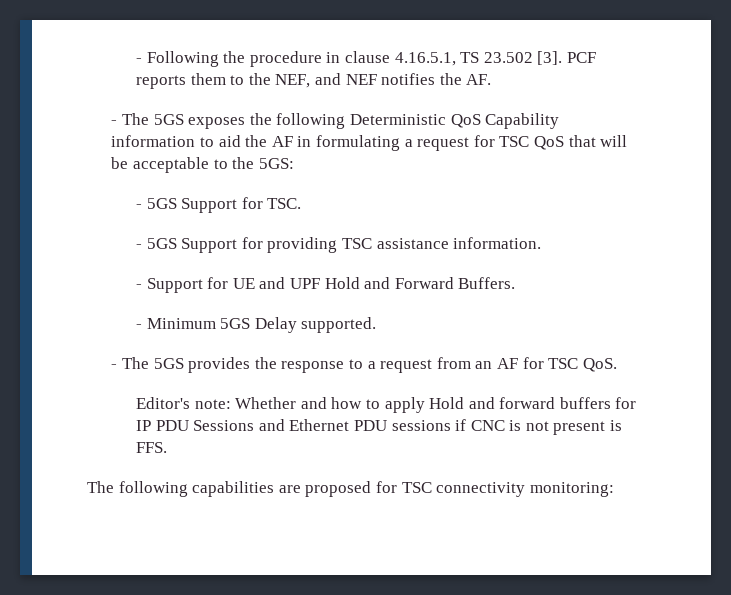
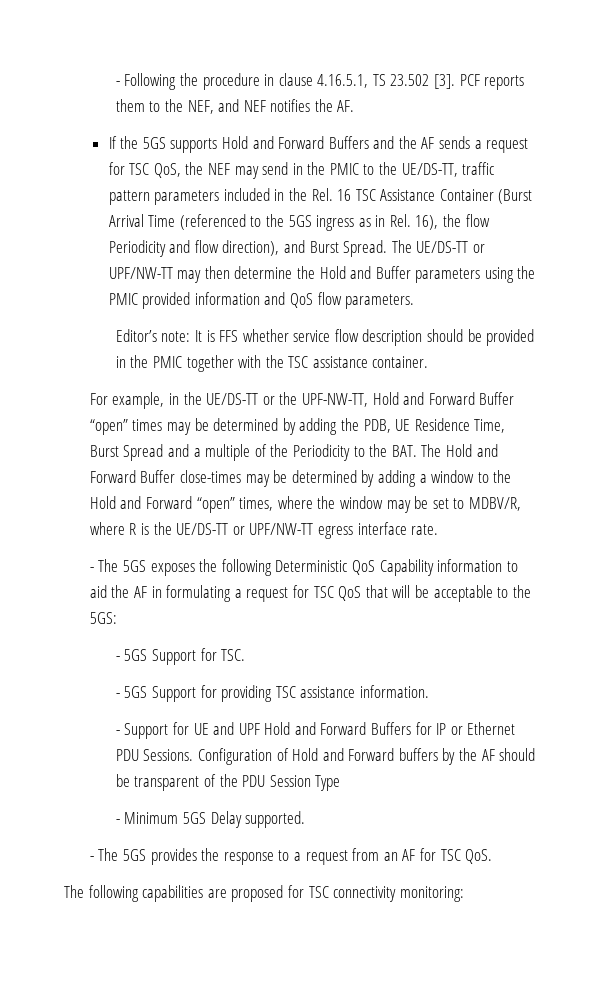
(492, 79) none -> [108,136,529,153] [108,162,495,179] [108,188,533,205] [108,214,490,231] [108,240,485,257] [108,266,536,283] [108,292,415,309] [115,329,535,346] [115,355,429,372] [89,392,515,409] [89,418,506,435] [89,444,498,461] [89,470,512,487] [89,496,521,513] [89,522,439,539] // If the 5GS supports Hold and Forward Buffers and the AF sends a request for TSC QoS, the NEF may send in the PMIC to the UE/DS-TT, traffic pattern parameters included in the Rel. 16 TSC Assistance Container (Burst Arrival Time (referenced to the 5GS ingress as in Rel. 16), the flow Periodicity and flow direction), and Burst Spread. The UE/DS-TT or UPF/NW-TT may then determine the Hold and Buffer parameters using the PMIC provided information and QoS flow parameters. // Editor’s note: It is FFS whether service flow description should be provided in the PMIC together with the TSC assistance container. // For example, in the UE/DS-TT or the UPF-NW-TT, Hold and Forward Buffer “open” times may be determined by adding the PDB, UE Residence Time, Burst Spread and a multiple of the Periodicity to the BAT. The Hold and Forward Buffer close-times may be determined by adding a window to the Hold and Forward “open” times, where the window may be set to MDBV/R, where R is the UE/DS-TT or UPF/NW-TT egress interface rate.
[458,277,516,289] Buffers. -> [371,722,516,735] [115,748,536,765] [115,774,341,791] Buffers for IP or Ethernet PDU Sessions. Configuration of Hold and Forward buffers by the AF should be transparent of the PDU Session Type
[135,397,637,413] [135,419,623,435] [135,442,167,453] // Editor's note: Whether and how to apply Hold and forward buffers for IP PDU Sessions and Ethernet PDU sessions if CNC is not present is FFS. -> (493, 856) none

